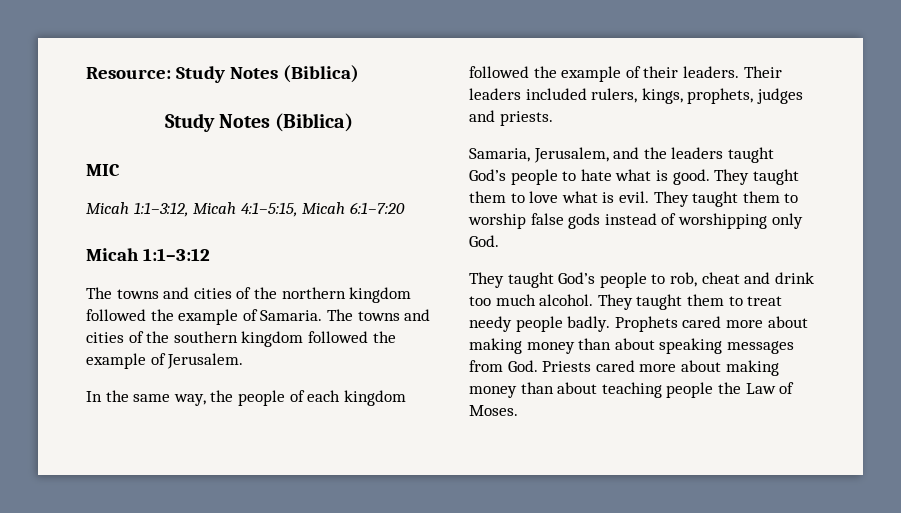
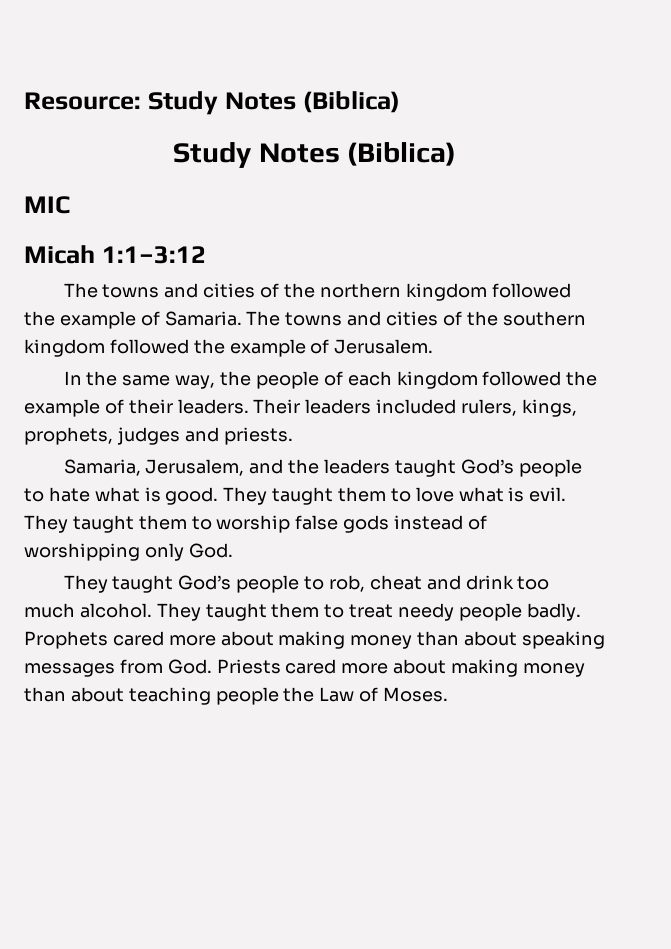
[86,202,405,217] // Micah 1:1–3:12, Micah 4:1–5:15, Micah 6:1–7:20 -> (70, 205) none

